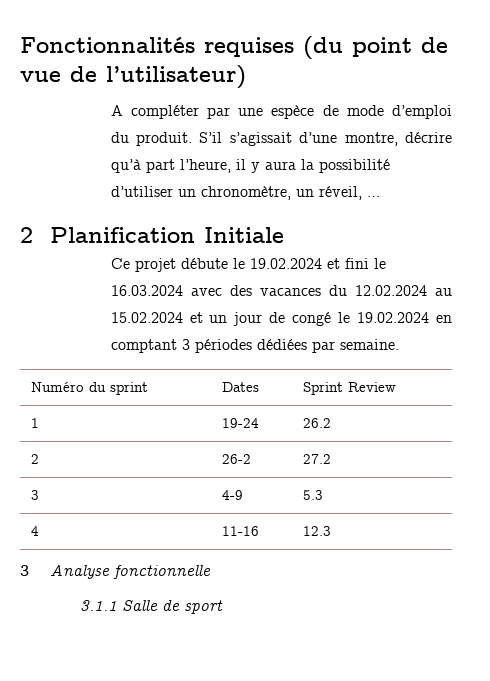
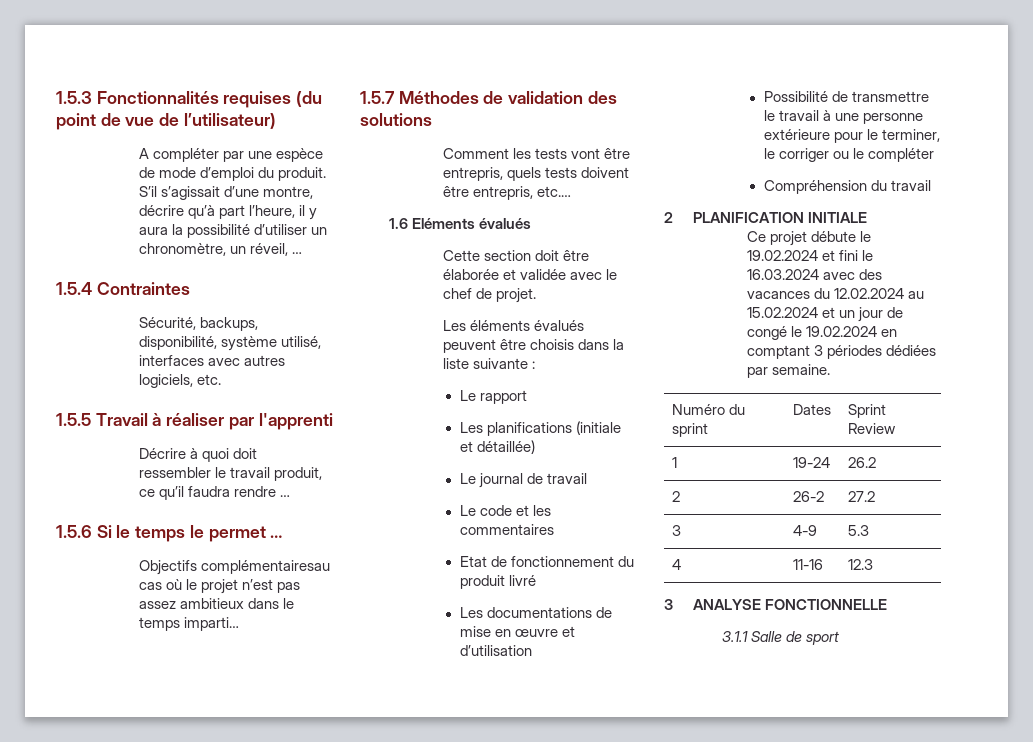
(20, 45) none -> [56,91,92,104] 1.5.3
[20,227,285,243] // 2 Planification Initiale -> [56,282,190,295] [139,317,259,331] [139,336,322,351] [139,355,286,366] [139,374,222,388] [56,413,333,430] [139,448,258,462] [139,467,323,481] [139,486,291,500] [56,525,283,542] [139,560,331,575] [139,579,301,594] [139,598,295,609] [139,617,240,631] [360,91,617,104] [360,113,432,126] [443,148,631,159] [443,167,630,181] [443,186,572,200] [388,218,532,229] [443,250,590,261] [443,269,618,280] [443,288,537,303] [443,320,585,331] [443,339,625,353] [443,358,536,369] [459,390,527,404] [459,421,621,436] [459,440,535,454] [459,473,587,488] [459,505,551,516] [459,524,554,535] [459,556,634,567] [459,575,536,589] [459,607,612,618] [459,626,575,637] [459,645,532,656] [763,91,929,102] [763,110,923,124] [763,129,940,143] [763,148,934,162] [763,180,931,194] [664,212,867,223] // 1.5.4 Contraintes // Sécurité, backups, disponibilité, système utilisé, interfaces avec autres logiciels, etc. // 1.5.5 Travail à réaliser par l'apprenti // Décrire à quoi doit ressembler le travail produit, ce qu’il faudra rendre … // 1.5.6 Si le temps le permet … // Objectifs complémentairesau cas où le projet n’est pas assez ambitieux dans le temps imparti… // 1.5.7 Méthodes de validation des solutions // Comment les tests vont être entrepris, quels tests doivent être entrepris, etc.… // 1.6 Eléments évalués // Cette section doit être élaborée et validée avec le chef de projet. // Les éléments évalués peuvent être choisis dans la liste suivante : // Le rapport // Les planifications (initiale et détaillée) // Le journal de travail // Le code et les commentaires // Etat de fonctionnement du produit livré // Les documentations de mise en œuvre et d’utilisation // Possibilité de transmettre le travail à une personne extérieure pour le terminer, le corriger ou le compléter // Compréhension du travail // 2 PLANIFICATION INITIALE
[50,565,212,579] Analyse fonctionnelle -> [692,599,887,610] ANALYSE FONCTIONNELLE

